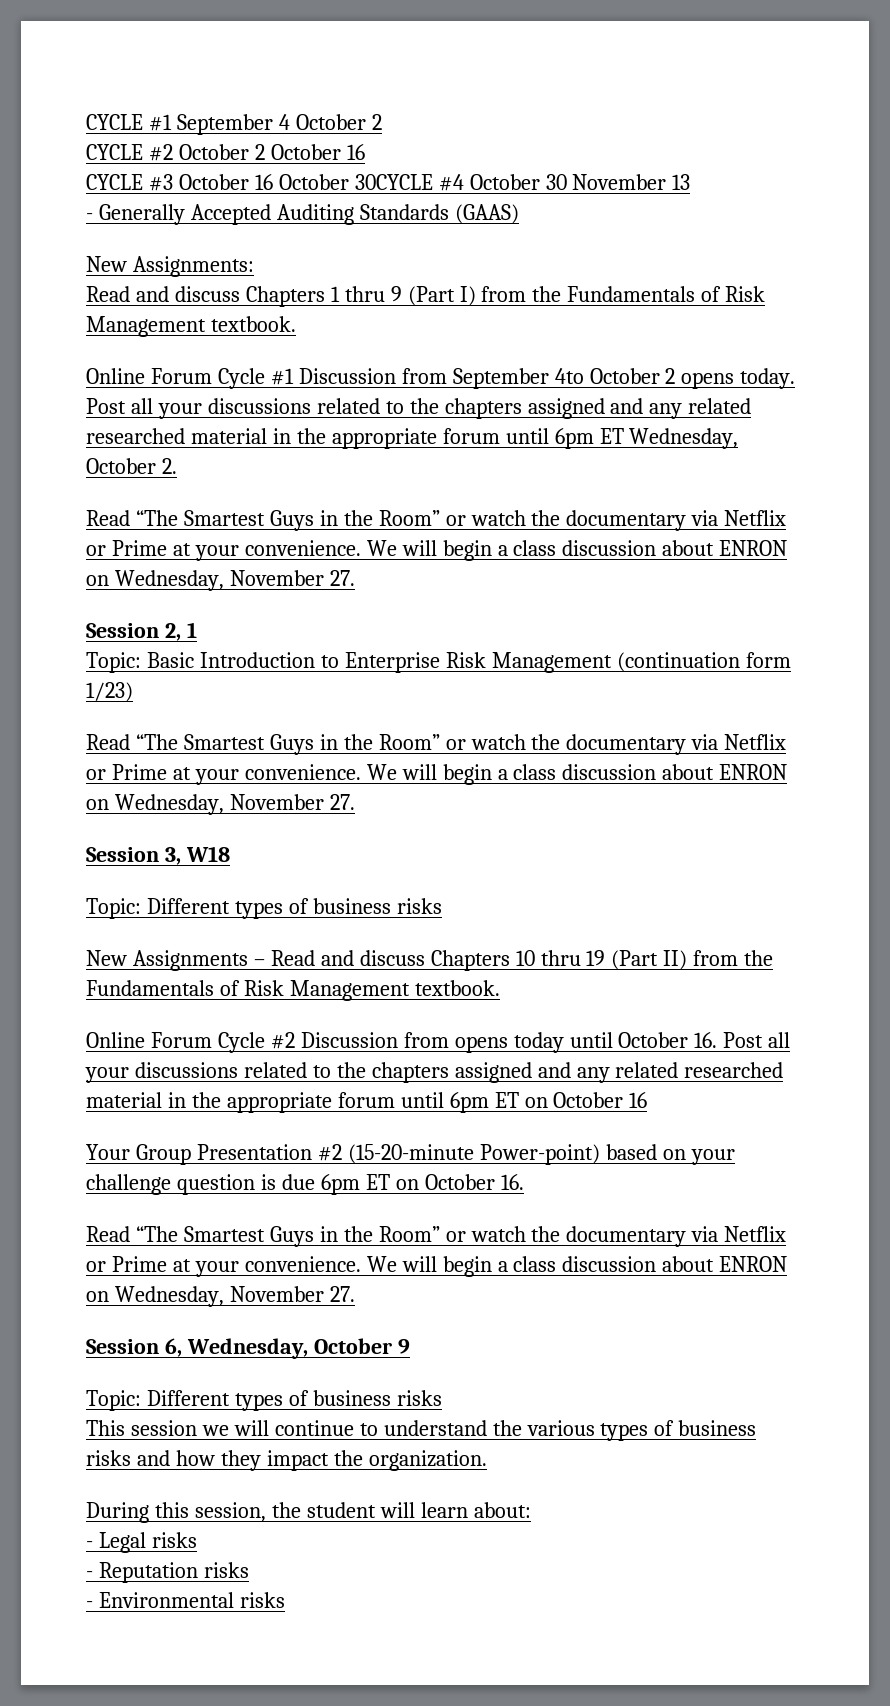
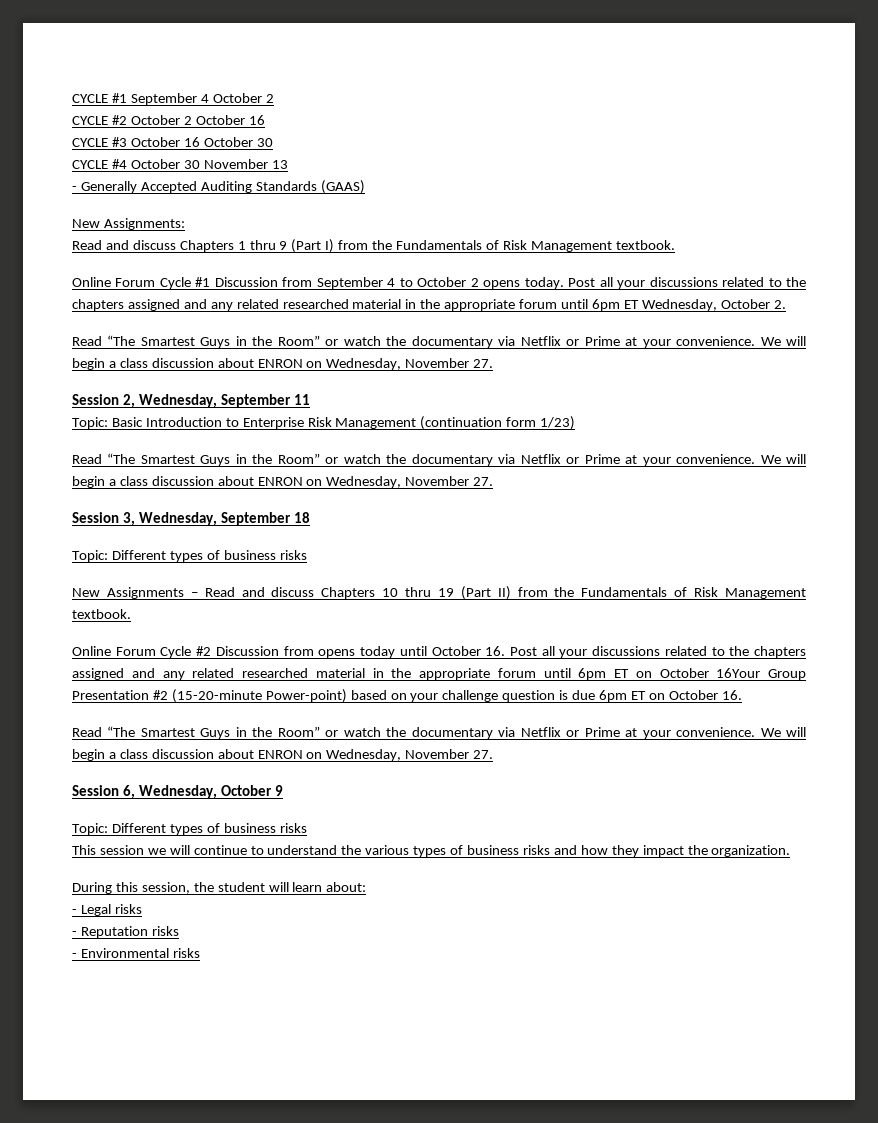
[354,174,433,190] 30CYCLE -> [256,138,273,147] [72,160,108,169] 30 // CYCLE
[554,368,584,384] 4to -> [387,278,413,287] 4 to
[186,622,197,638] 1 -> [138,394,310,408] Wednesday, September 11
[185,846,230,862] W18 -> [138,512,310,526] Wednesday, September 18
[629,1092,648,1108] [86,1144,130,1160] 16 // Your -> [716,668,761,678] 16Your

